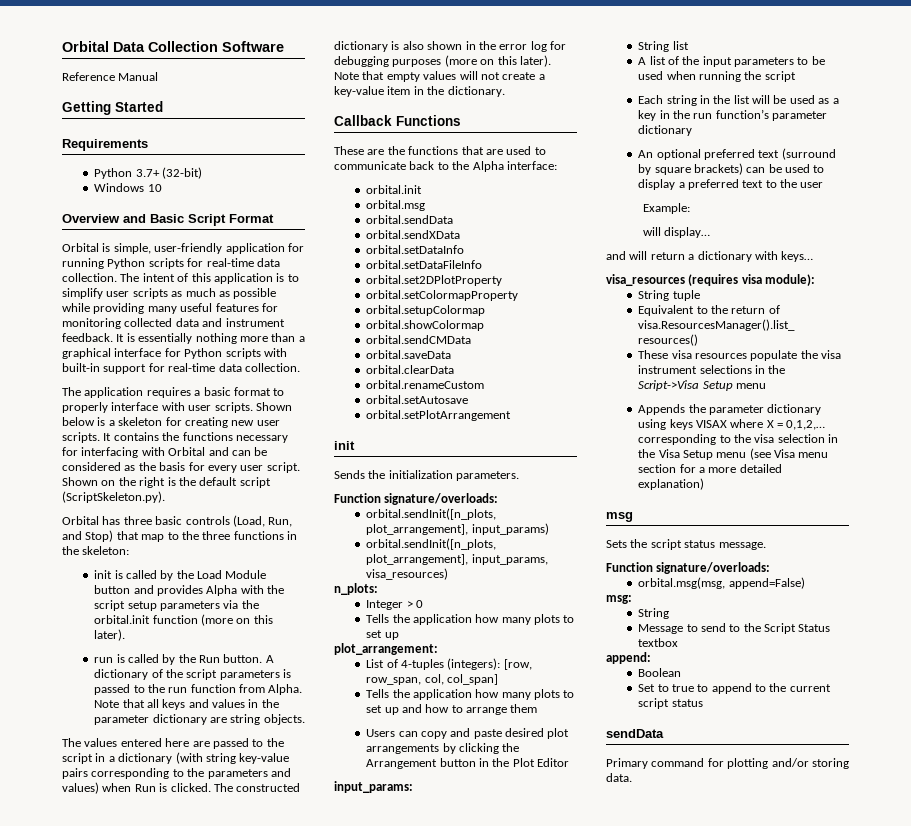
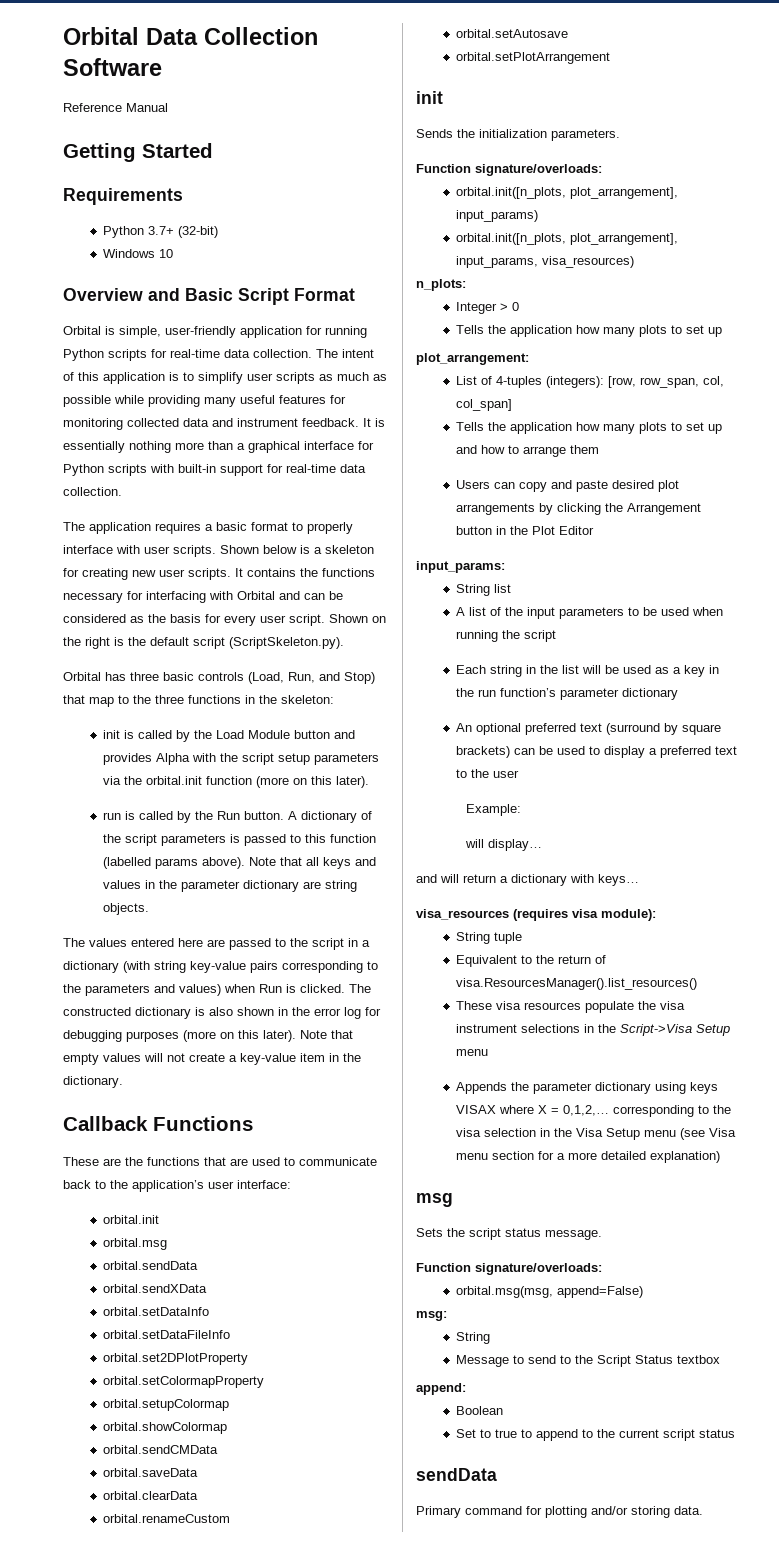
[147,684,303,695] the run function from Alpha. -> [304,834,376,843] [102,857,245,869] this function (labelled params above).
[472,161,504,172] Alpha -> [132,1180,234,1192] application’s user
[366,508,497,520] orbital.sendInit([n_plots, -> [455,187,566,199] orbital.init([n_plots,
[366,538,497,550] orbital.sendInit([n_plots, -> [455,233,566,245] orbital.init([n_plots,

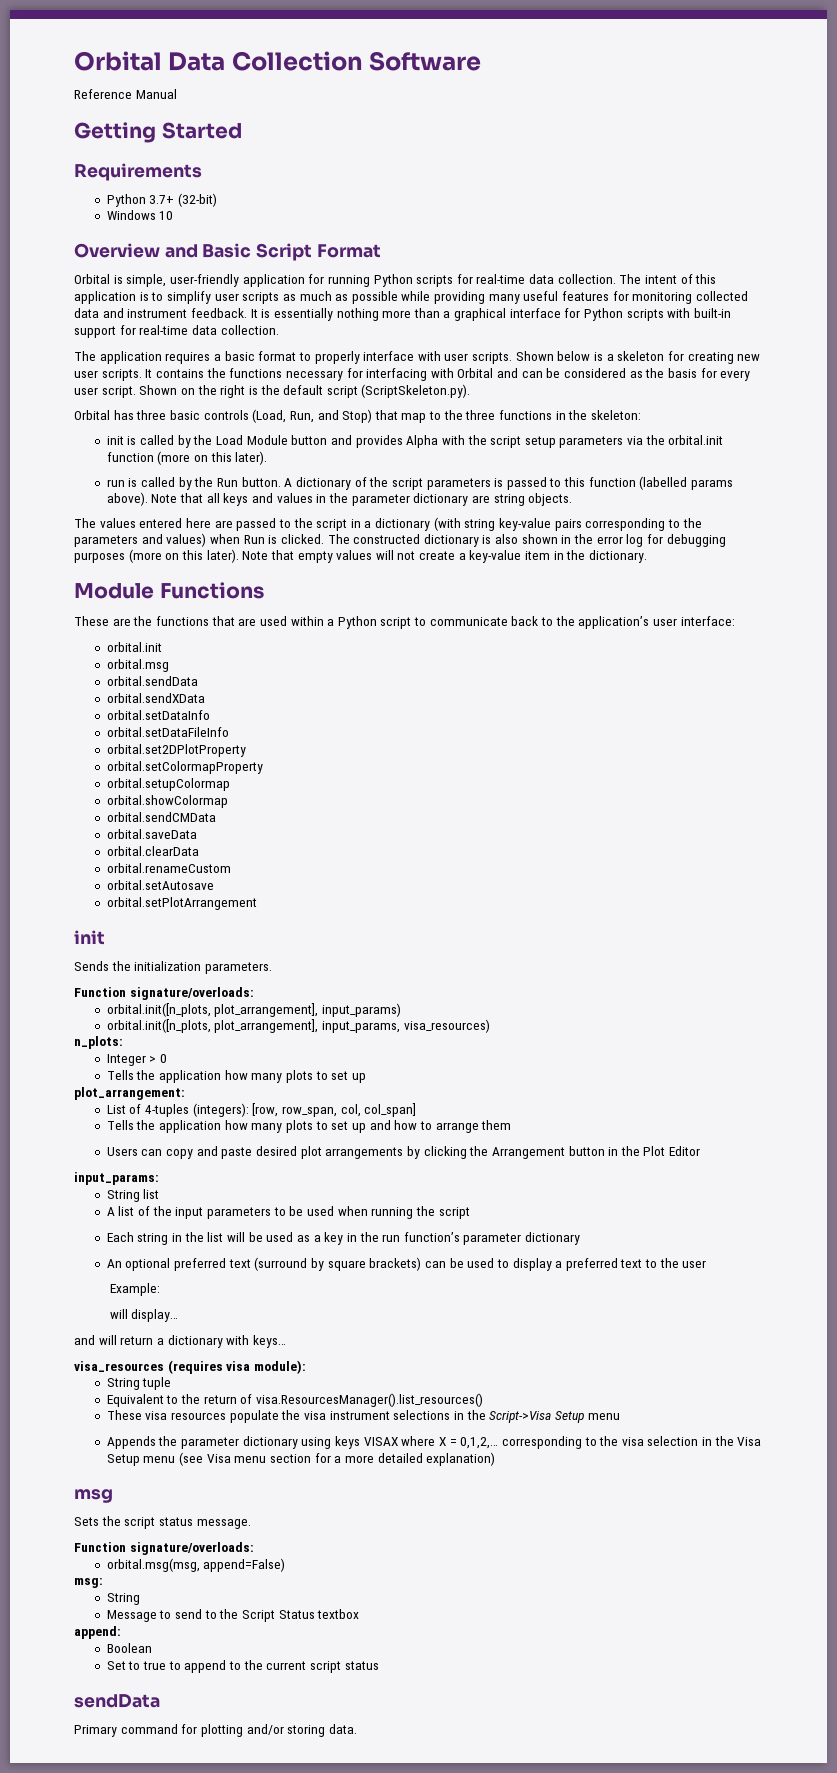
[63,1116,148,1131] Callback -> [74,583,154,599] Module
(280, 1161) none -> [290,616,412,629] within a Python script

